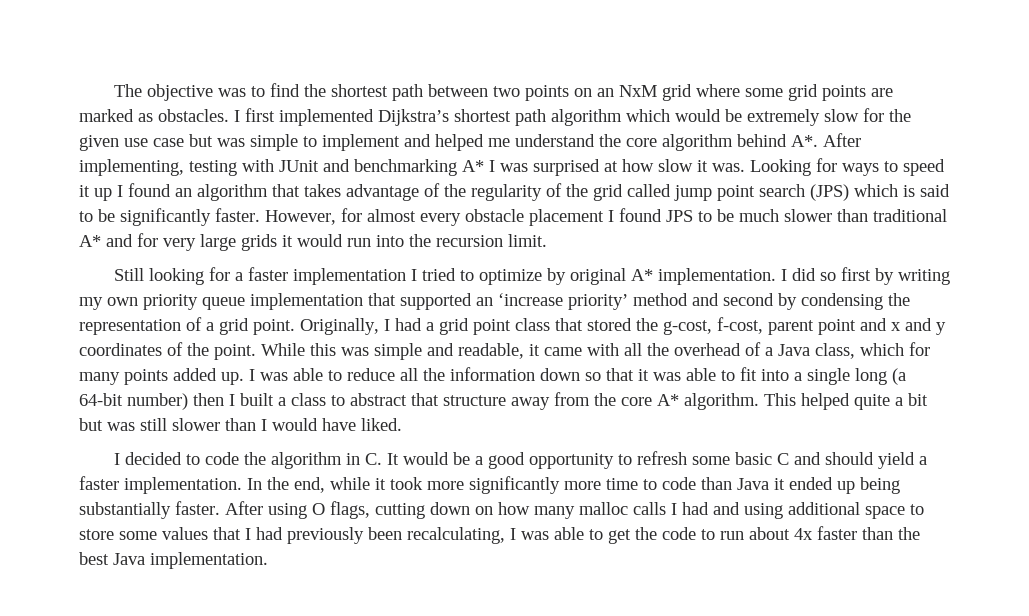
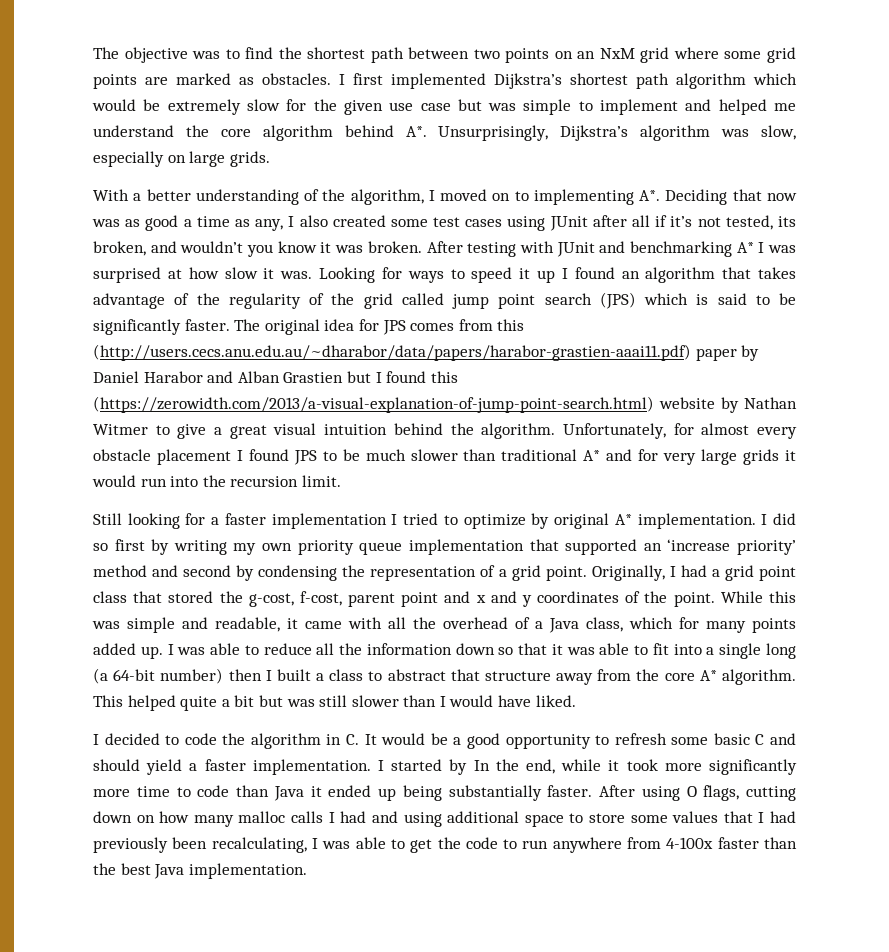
[823,133,861,147] [79,159,184,176] After implementing, -> [438,125,796,141] [93,151,270,167] [93,189,797,205] [92,215,796,231] [93,241,463,257] Unsurprisingly, Dijkstra’s algorithm was slow, especially on large grids. // With a better understanding of the algorithm, I moved on to implementing A*. Deciding that now was as good a time as any, I also created some test cases using JUnit after all if it’s not tested, its broken, and wouldn’t you know it was broken. After
[265,210,336,225] However, -> [234,319,525,335] [93,344,760,361] [93,371,458,383] [93,396,797,413] [93,423,666,439] The original idea for JPS comes from this (http://users.cecs.anu.edu.au/~dharabor/data/papers/harabor-grastien-aaai11.pdf) paper by Daniel Harabor and Alban Grastien but I found this (https://zerowidth.com/2013/a-visual-explanation-of-jump-point-search.html) website by Nathan Witmer to give a great visual intuition behind the algorithm. Unfortunately,
(242, 485) none -> [377,759,468,775] I started by
[749,527,813,540] about 4x -> [552,837,714,853] anywhere from 4-100x

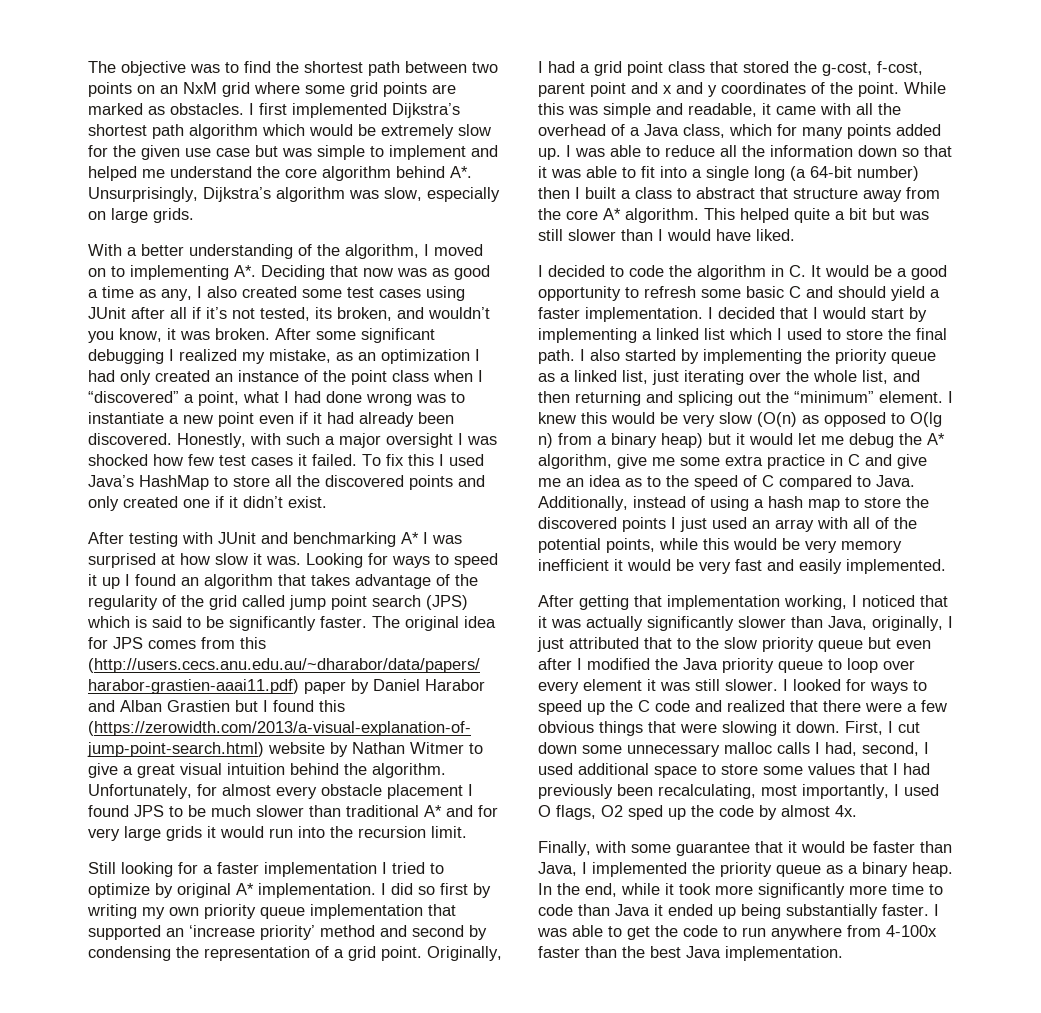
[277,241,317,253] know -> [119,328,162,342] know,
(463, 247) none -> [316,328,435,343] [88,349,480,364] [88,370,483,385] [88,391,465,406] [88,412,454,427] [88,433,497,448] [88,454,484,466] [88,475,485,490] [88,496,327,511] [88,532,124,544] some significant debugging I realized my mistake, as an optimization I had only created an instance of the point class when I “discovered” a point, what I had done wrong was to instantiate a new point even if it had already been discovered. Honestly, with such a major oversight I was shocked how few test cases it failed. To fix this I used Java’s HashMap to store all the discovered points and only created one if it didn’t exist. // After
[391,759,468,775] started by -> [718,307,927,322] [538,328,947,343] [538,349,936,364] [538,370,920,385] [538,391,953,406] [538,412,942,427] [538,433,945,448] [538,454,927,469] [538,475,915,490] [538,496,929,511] [538,517,917,532] [538,538,902,553] [538,559,946,574] [538,595,948,610] [538,616,953,631] [537,637,931,652] [538,658,915,673] [538,679,927,694] [538,700,947,715] [538,721,920,736] [538,742,929,757] [538,763,930,778] [538,784,939,799] [538,805,857,820] [538,841,952,856] [538,862,953,877] decided that I would start by implementing a linked list which I used to store the final path. I also started by implementing the priority queue as a linked list, just iterating over the whole list, and then returning and splicing out the “minimum” element. I knew this would be very slow (O(n) as opposed to O(lg n) from a binary heap) but it would let me debug the A* algorithm, give me some extra practice in C and give me an idea as to the speed of C compared to Java. Additionally, instead of using a hash map to store the discovered points I just used an array with all of the potential points, while this would be very memory inefficient it would be very fast and easily implemented. // After getting that implementation working, I noticed that it was actually significantly slower than Java, originally, I just attributed that to the slow priority queue but even after I modified the Java priority queue to loop over every element it was still slower. I looked for ways to speed up the C code and realized that there were a few obvious things that were slowing it down. First, I cut down some unnecessary malloc calls I had, second, I used additional space to store some values that I had previously been recalculating, most importantly, I used O flags, O2 sped up the code by almost 4x. // Finally, with some guarantee that it would be faster than Java, I implemented the priority queue as a binary heap.
[599,785,796,801] [93,811,796,827] [93,837,307,853] After using O flags, cutting down on how many malloc calls I had and using additional space to store some values that I had previously been recalculating, -> (929, 910) none

